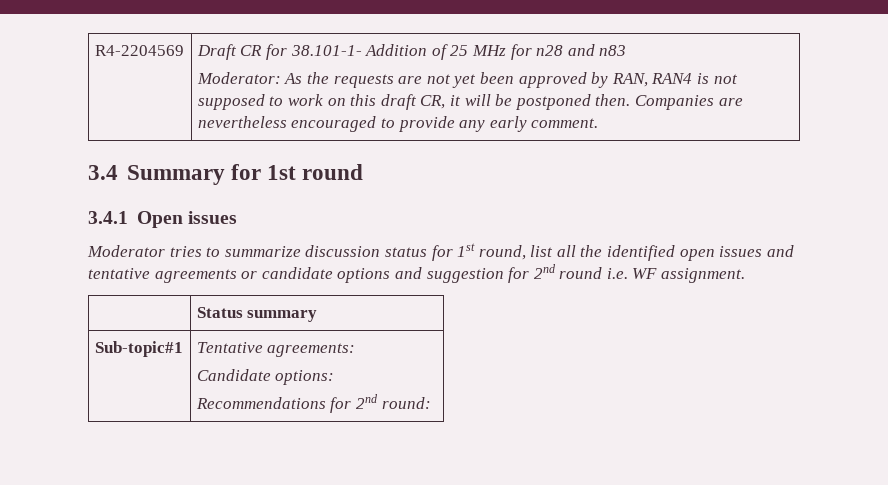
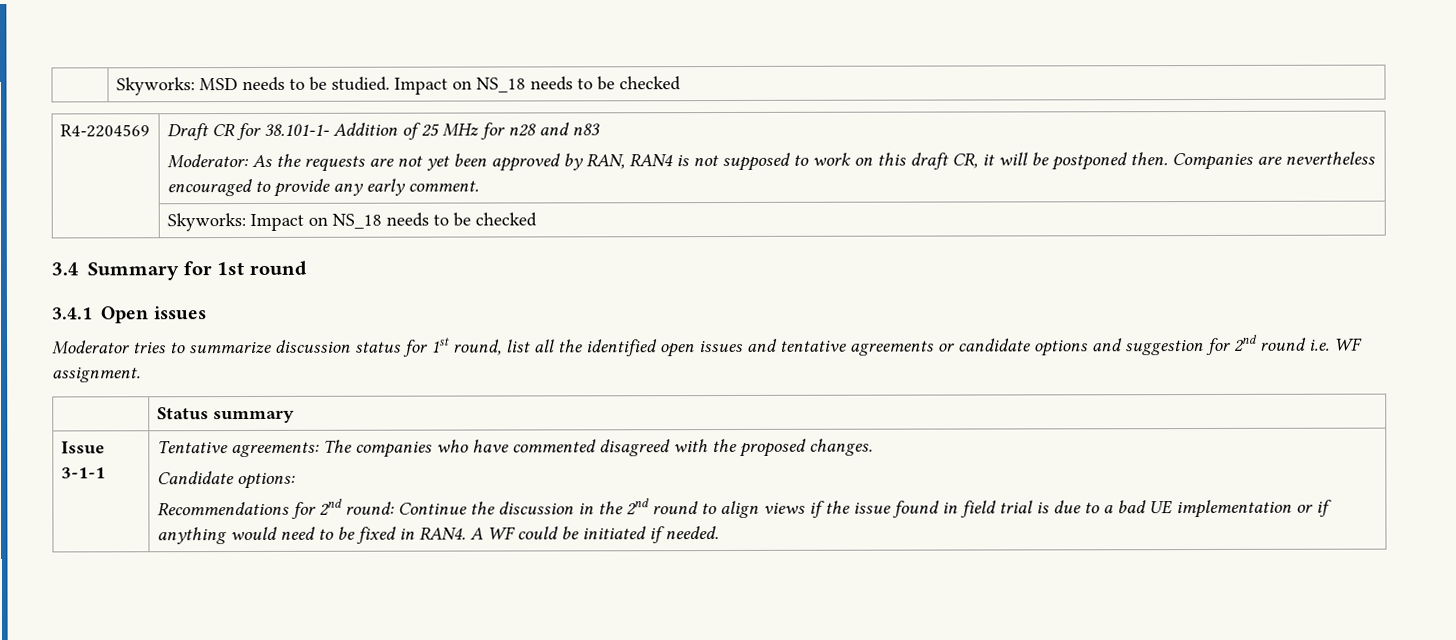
(94, 50) none -> [115,76,681,96] | Skyworks: MSD needs to be studied. Impact on NS_18 needs to be checked //
(599, 123) none -> [166,212,537,232] // | Skyworks: Impact on NS_18 needs to be checked
[94,341,183,357] Sub-topic#1 -> [60,441,105,455] [60,467,106,479] Issue 3-1-1
(356, 350) none -> [322,438,873,458] The companies who have commented disagreed with the proposed changes.
(431, 403) none -> [397,498,1332,519] [156,526,719,545] Continue the discussion in the 2nd round to align views if the issue found in field trial is due to a bad UE implementation or if anything would need to be fixed in RAN4. A WF could be initiated if needed.

